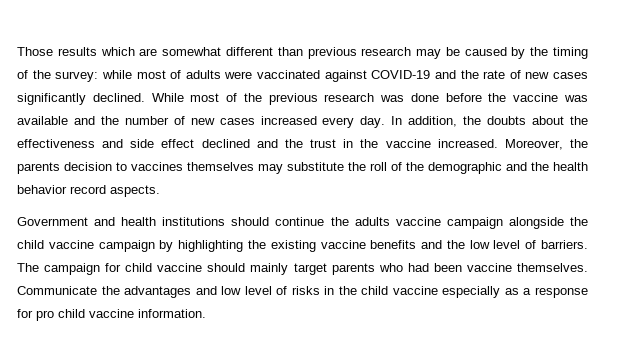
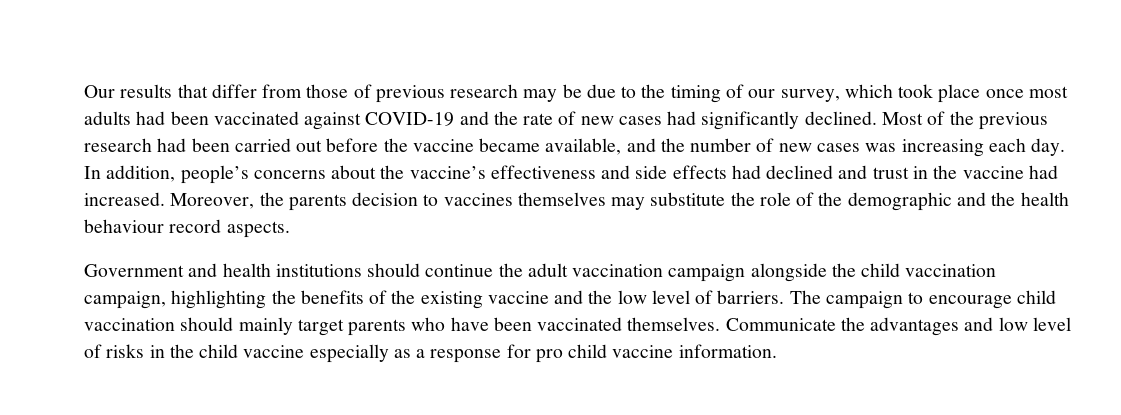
[17,47,303,56] Those results which are somewhat different than -> [84,84,372,98] Our results that differ from those of
[464,47,526,59] caused by -> [586,84,637,98] due to
[32,70,253,82] the survey: while most of adults were -> [748,84,1068,103] [84,111,209,125] our survey, which took place once most adults had been
(588, 75) none -> [667,111,697,125] had
[151,93,220,102] While most -> [881,112,923,125] Most
[380,93,439,102] was done -> [157,138,323,152] had been carried out
[564,95,588,102] [17,116,68,125] was available -> [479,138,622,155] became available,
[260,116,355,128] increased every -> [865,138,1026,157] was increasing each
[463,116,527,125] the doubts -> [180,165,326,184] people’s concerns
(588, 120) none -> [409,166,486,179] vaccine’s
[161,139,195,148] effect -> [672,165,761,179] effects had
[284,139,303,148] the -> (868, 172) none
(431, 143) none -> [1028,165,1058,179] had
[370,162,387,171] roll -> [759,192,791,206] role
[17,185,67,194] behavior -> [84,219,164,233] behaviour
[354,217,441,226] adults vaccine -> [527,263,664,277] adult vaccination
[48,240,244,252] vaccine campaign by highlighting -> [905,264,997,277] [84,290,388,309] vaccination campaign, highlighting the benefits of
[370,240,417,249] benefits -> (549, 297) none
[105,263,203,272] for child vaccine -> [908,290,1056,309] [84,318,175,331] to encourage child vaccination
[407,263,512,272] had been vaccine -> [450,317,623,331] have been vaccinated

